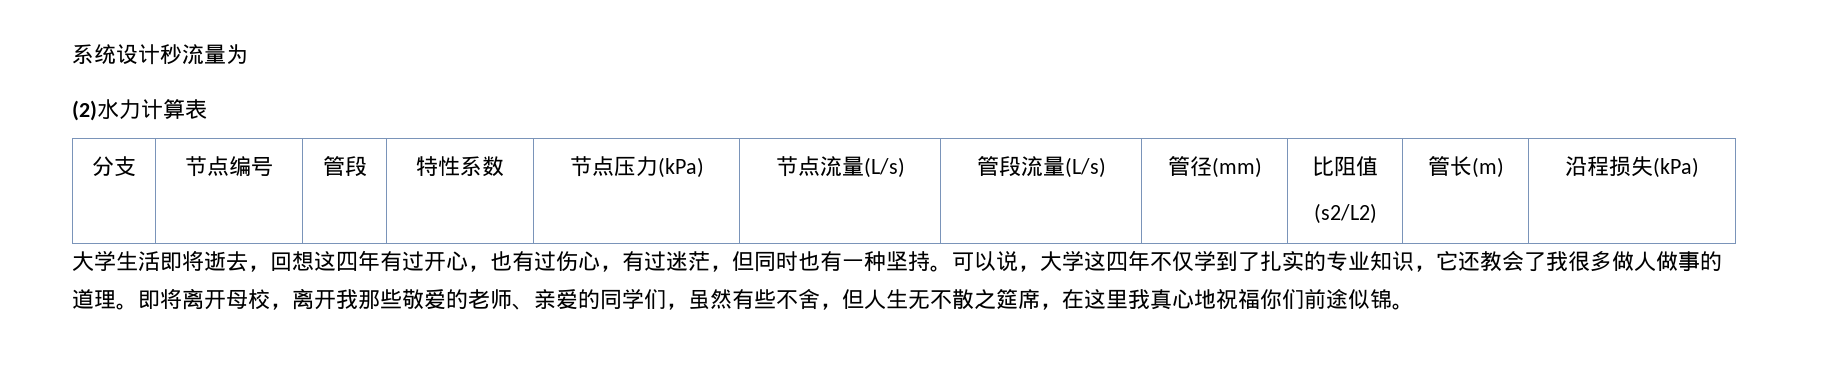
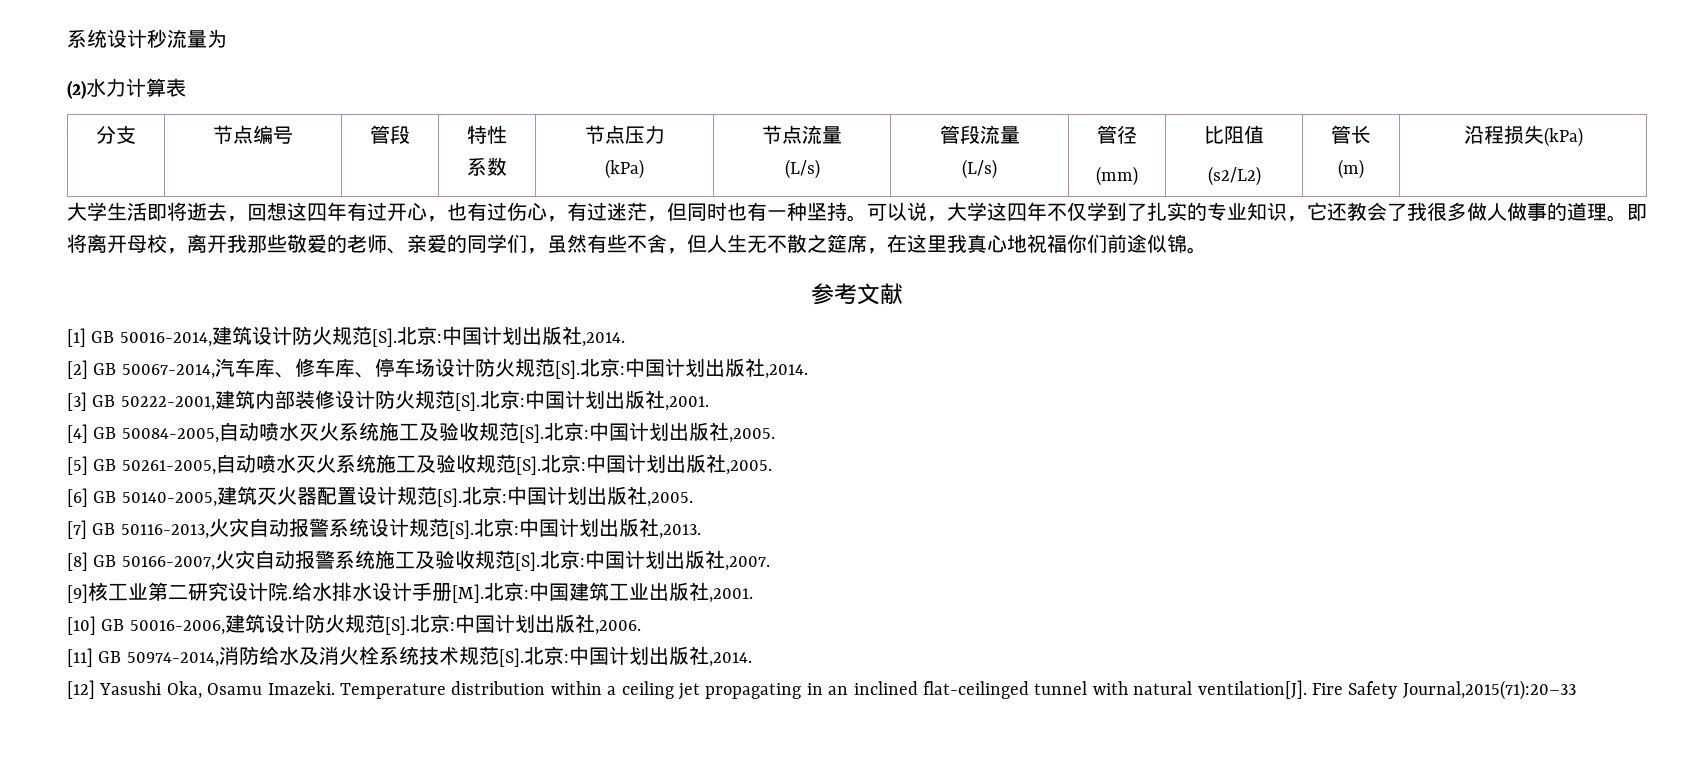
(460, 166) none -> (507, 134) //
(658, 166) none -> (665, 134) //
(864, 166) none -> (842, 135) //
(1065, 166) none -> (1020, 135) //
(1212, 166) none -> (1137, 134) //
(1472, 166) none -> (1371, 134) //
(1414, 306) none -> [811,283,903,305] [67,326,625,347] [67,358,808,379] [67,390,709,411] [67,422,775,443] [67,454,772,475] [67,486,693,507] [67,518,701,539] [67,550,770,571] [67,582,753,603] [67,614,641,635] [67,646,752,667] [67,680,1576,700] // 参考文献 // [1] GB 50016-2014,建筑设计防火规范[S].北京:中国计划出版社,2014. // [2] GB 50067-2014,汽车库、修车库、停车场设计防火规范[S].北京:中国计划出版社,2014. // [3] GB 50222-2001,建筑内部装修设计防火规范[S].北京:中国计划出版社,2001. // [4] GB 50084-2005,自动喷水灭火系统施工及验收规范[S].北京:中国计划出版社,2005. // [5] GB 50261-2005,自动喷水灭火系统施工及验收规范[S].北京:中国计划出版社,2005. // [6] GB 50140-2005,建筑灭火器配置设计规范[S].北京:中国计划出版社,2005. // [7] GB 50116-2013,火灾自动报警系统设计规范[S].北京:中国计划出版社,2013. // [8] GB 50166-2007,火灾自动报警系统施工及验收规范[S].北京:中国计划出版社,2007. // [9]核工业第二研究设计院.给水排水设计手册[M].北京:中国建筑工业出版社,2001. // [10] GB 50016-2006,建筑设计防火规范[S].北京:中国计划出版社,2006. // [11] GB 50974-2014,消防给水及消火栓系统技术规范[S].北京:中国计划出版社,2014. // [12] Yasushi Oka, Osamu Imazeki. Temperature distribution within a ceiling jet propagating in an inclined flat-ceilinged tunnel with natural ventilation[J]. Fire Safety Journal,2015(71):20–33

